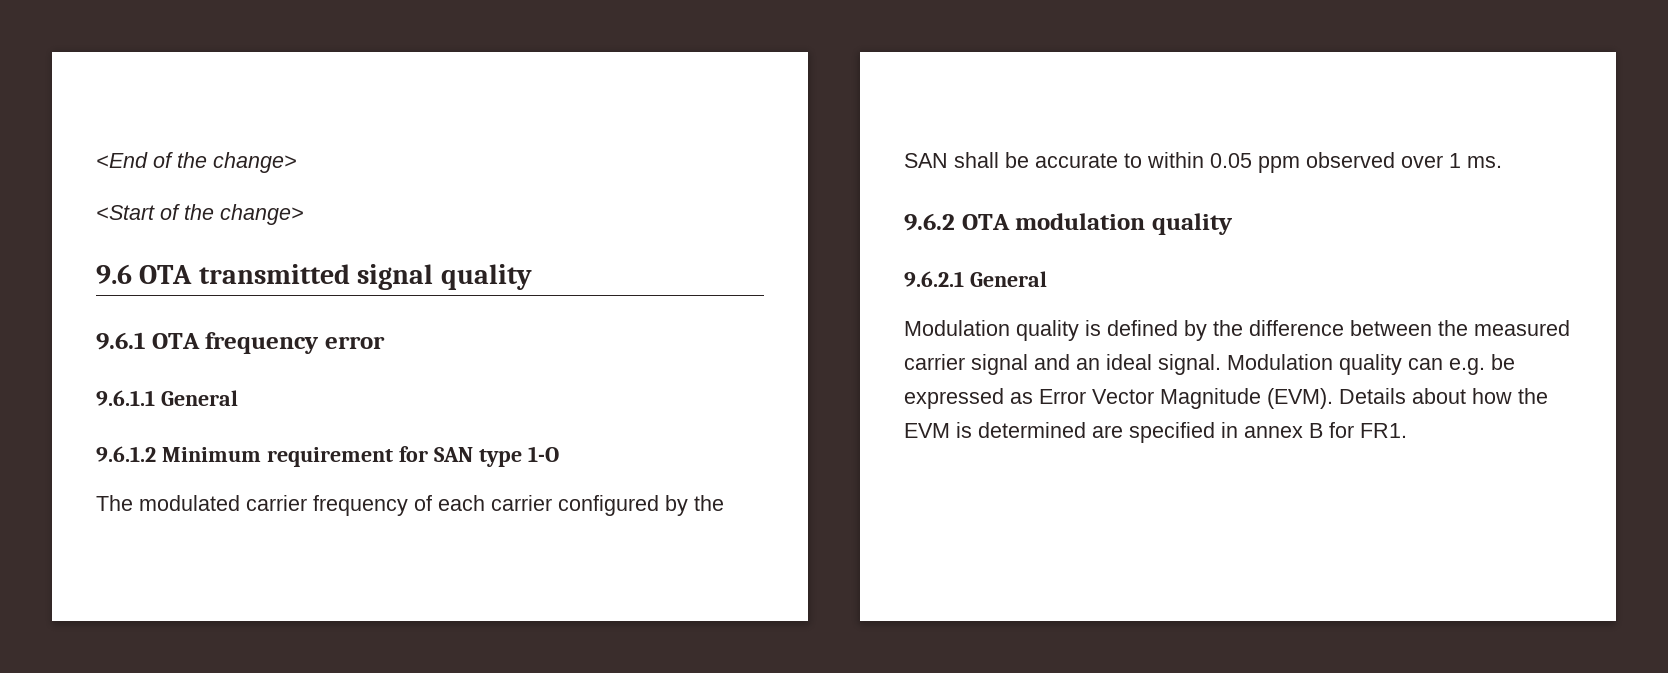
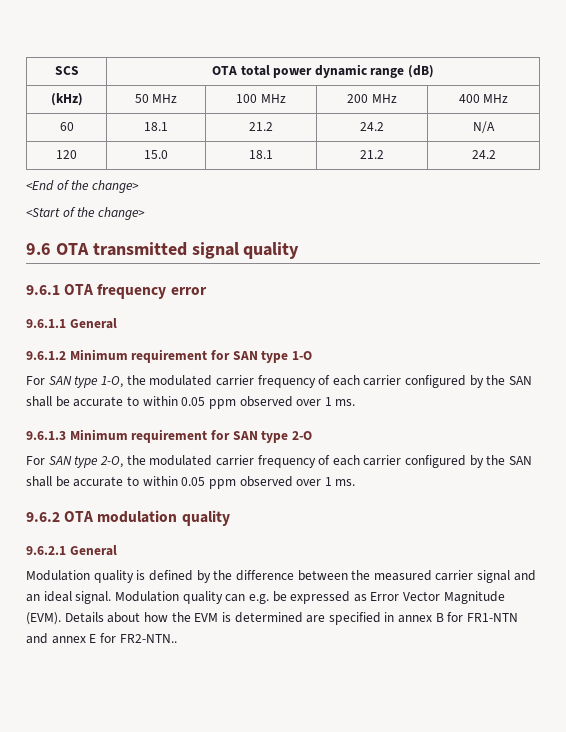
(96, 160) none -> [54,66,79,75] [211,64,435,78] [50,93,83,106] [134,94,178,103] [236,94,286,103] [347,94,397,103] [458,94,509,103] [59,122,74,131] [144,122,168,131] [249,122,273,131] [360,122,384,131] [473,121,495,133] [56,150,77,159] [144,150,168,159] [249,150,273,159] [360,150,384,159] [471,150,496,159] SCS | OTA total power dynamic range (dB) // (kHz) | 50 MHz | 100 MHz | 200 MHz | 400 MHz // 60 | 18.1 | 21.2 | 24.2 | N/A // 120 | 15.0 | 18.1 | 21.2 | 24.2 //
[96,495,133,511] The -> [26,375,533,388] [26,396,356,409] [26,429,312,443] [26,455,146,468] For SAN type 1-O, the modulated carrier frequency of each carrier configured by the SAN shall be accurate to within 0.05 ppm observed over 1 ms. // 9.6.1.3 Minimum requirement for SAN type 2-O // For SAN type 2-O, the
[1360,423,1407,438] FR1. -> [467,613,519,622] [26,633,177,644] FR1-NTN and annex E for FR2-NTN..

